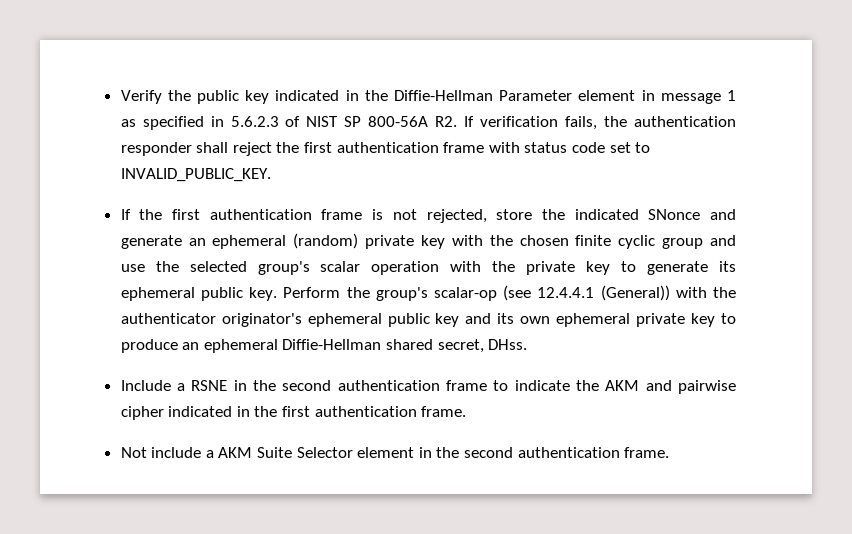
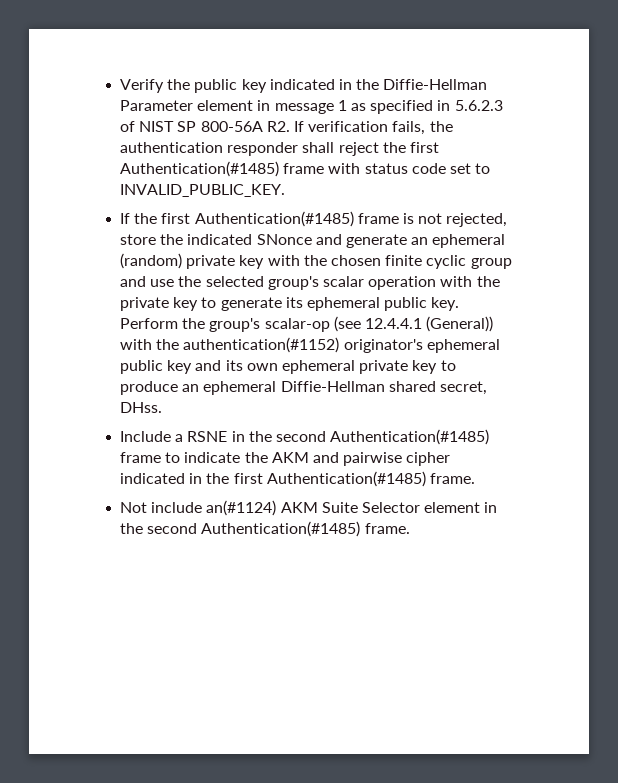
[336,142,439,153] authentication -> [120,161,280,177] Authentication(#1485)
[209,209,312,220] authentication -> [194,211,354,227] Authentication(#1485)
[120,313,216,324] authenticator -> [183,337,340,353] authentication(#1152)
[337,380,440,391] authentication -> [330,429,490,445] Authentication(#1485)
[314,406,417,417] authentication -> [266,471,426,487] Authentication(#1485)
[205,450,214,458] a -> [206,500,277,516] an(#1124)
[517,447,620,458] authentication -> [201,521,361,537] Authentication(#1485)

